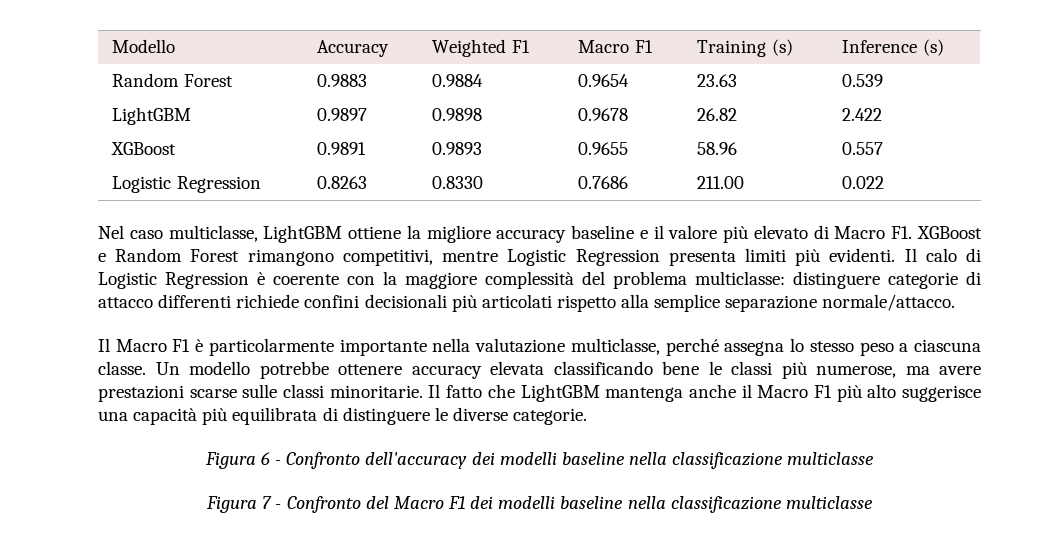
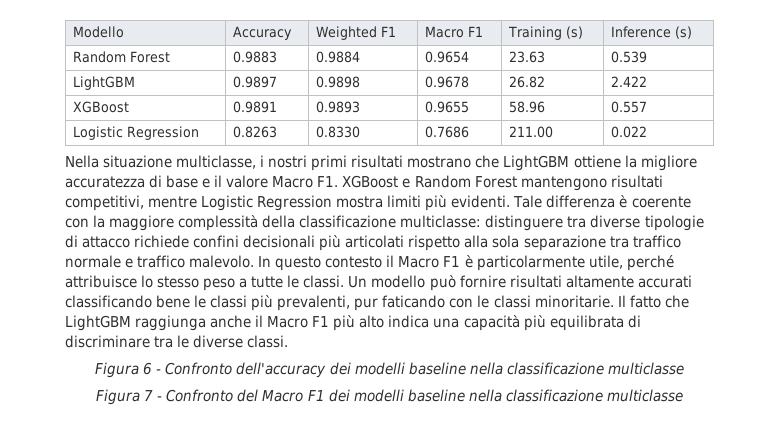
[98,225,829,243] Nel caso multiclasse, LightGBM ottiene la migliore accuracy baseline e il valore più elevato di -> [65,155,697,171] [65,175,269,188] Nella situazione multiclasse, i nostri primi risultati mostrano che LightGBM ottiene la migliore accuratezza di base e il valore
[247,249,334,266] rimangono -> [520,175,663,191] mantengono risultati
[668,251,736,266] presenta -> [336,196,384,208] mostra
[904,248,981,262] [98,272,249,289] Il calo di Logistic Regression -> [513,195,616,208] Tale differenza
[582,271,958,289] del problema multiclasse: distinguere categorie -> [262,215,704,231] della classificazione multiclasse: distinguere tra diverse tipologie
[158,294,232,308] differenti -> (131, 242) none
[654,294,956,312] [98,338,982,356] [98,361,544,379] semplice separazione normale/attacco. // Il Macro F1 è particolarmente importante nella valutazione multiclasse, perché assegna lo stesso peso a ciascuna classe. Un modello potrebbe ottenere accuracy elevata -> [492,235,681,251] [65,255,674,271] [65,275,692,291] sola separazione tra traffico normale e traffico malevolo. In questo contesto il Macro F1 è particolarmente utile, perché attribuisce lo stesso peso a tutte le classi. Un modello può fornire risultati altamente accurati
[816,365,981,378] [98,384,278,402] numerose, ma avere prestazioni scarse sulle -> [277,295,490,311] prevalenti, pur faticando con le
[605,387,684,402] mantenga -> [135,315,207,331] raggiunga
[902,385,981,402] suggerisce -> [388,315,430,328] indica
[342,407,430,425] distinguere -> [65,335,174,348] discriminare tra
[513,408,588,425] categorie. -> [247,335,289,348] classi.

